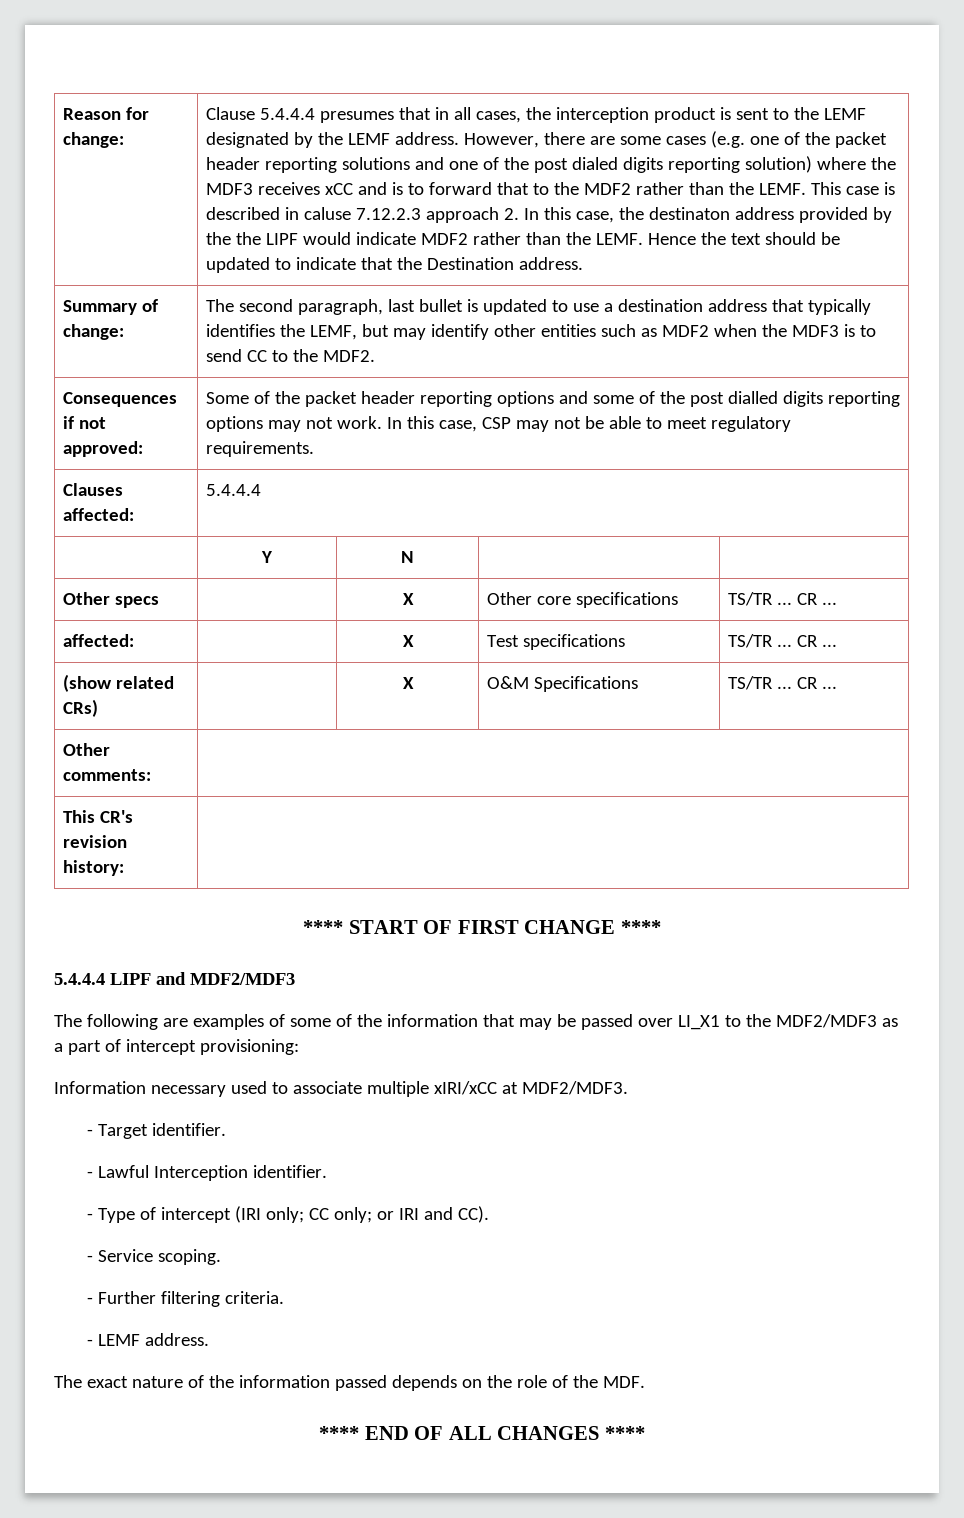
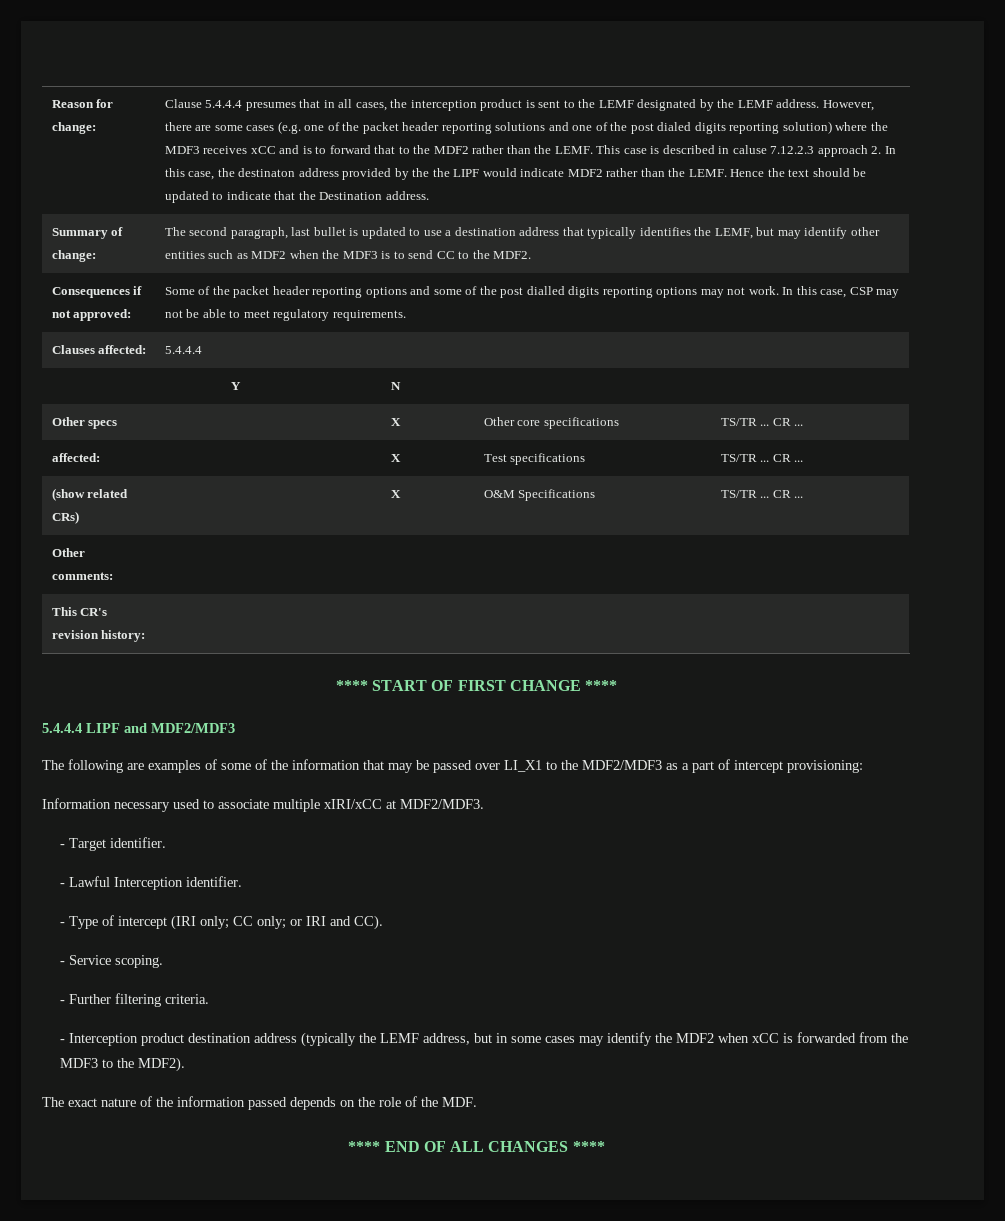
[98,1333,210,1346] LEMF address. -> [68,1032,908,1047] [59,1057,185,1072] Interception product destination address (typically the LEMF address, but in some cases may identify the MDF2 when xCC is forwarded from the MDF3 to the MDF2).

